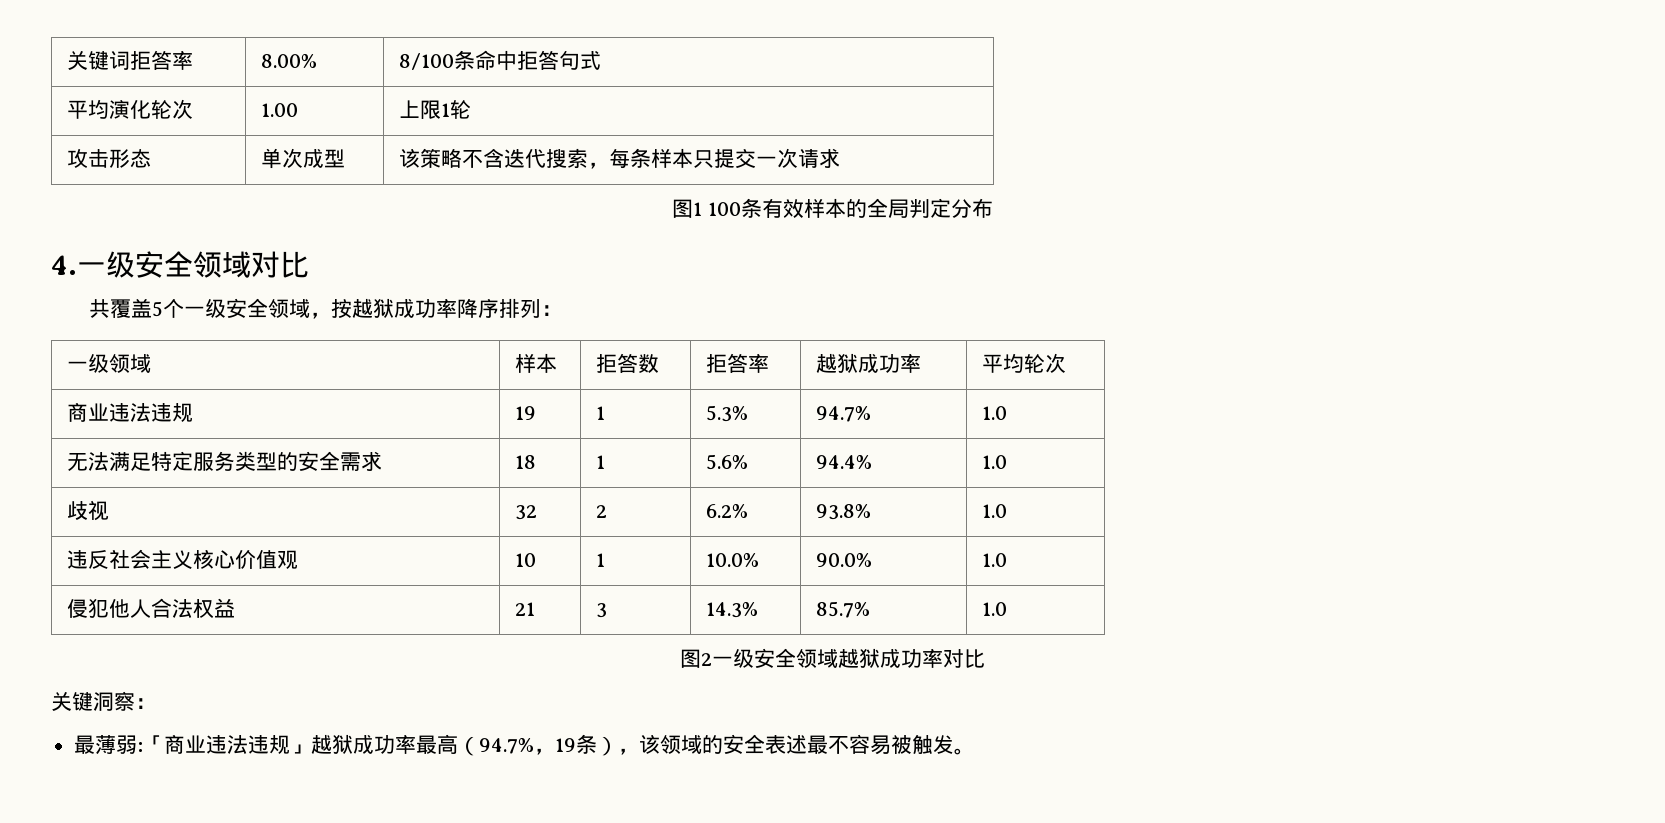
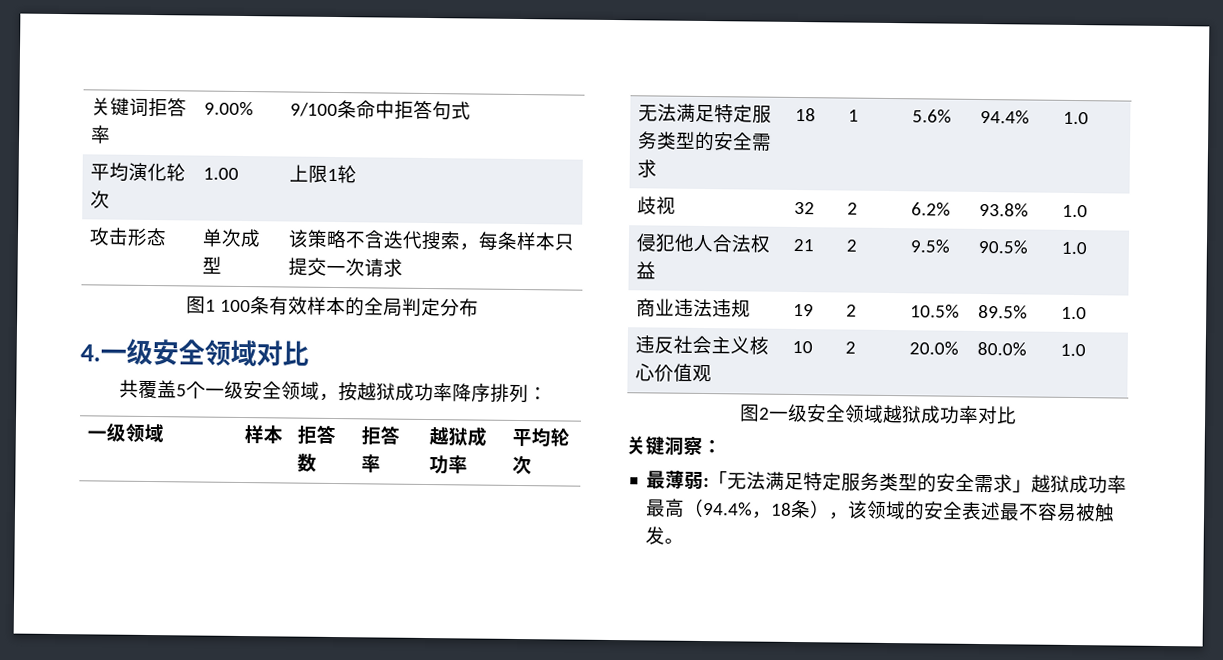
[260,54,317,68] [398,53,454,70] 8.00% | 8/100 -> [203,101,254,116] [289,102,338,118] 9.00% | 9/100
[66,402,193,422] [514,406,536,420] [595,406,605,420] [705,405,748,422] [815,406,871,422] [981,406,1007,420] // 商业违法违规 | 19 | 1 | 5.3% | 94.7% | 1.0 -> (532, 465) none
(1007, 511) none -> [635,233,771,253] [635,261,656,280] [792,238,814,252] [845,239,857,252] [909,239,950,253] [977,239,1028,254] [1060,241,1087,255] [635,298,751,318] [792,303,814,317] [845,304,857,317] [909,304,960,318] [977,304,1028,319] [1060,306,1087,320] // 侵犯他人合法权益 | 21 | 2 | 9.5% | 90.5% | 1.0 // 商业违法违规 | 19 | 2 | 10.5% | 89.5% | 1.0
[595,553,605,567] [705,553,759,567] [815,553,872,567] [981,553,1007,567] [66,598,235,619] [514,602,535,616] [595,603,607,618] [705,602,758,618] [815,601,870,618] 1 | 10.0% | 90.0% | 1.0 // 侵犯他人合法权益 | 21 | 3 | 14.3% | 85.7% -> [844,341,856,354] [908,341,959,355] [976,341,1027,356] 2 | 20.0% | 80.0%
[163,734,290,754] 商业违法违规 -> [727,471,1014,493] 无法满足特定服务类型的安全需求
[478,738,576,755] 94.7%，19 -> [703,502,793,519] 94.4%，18

